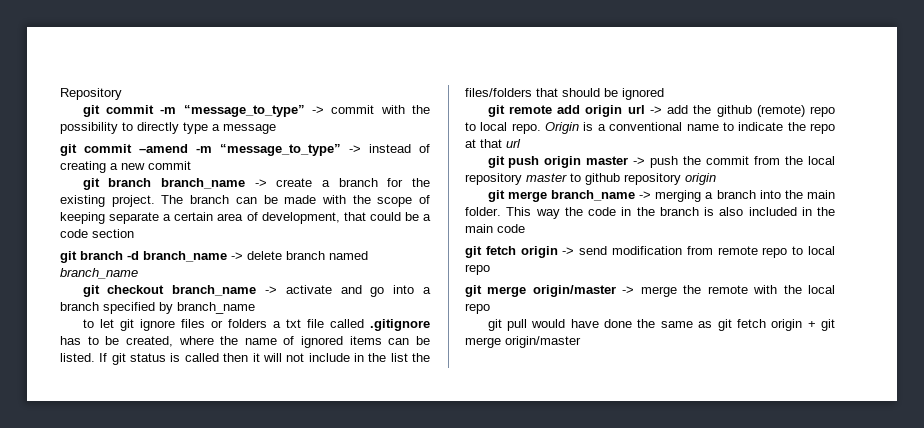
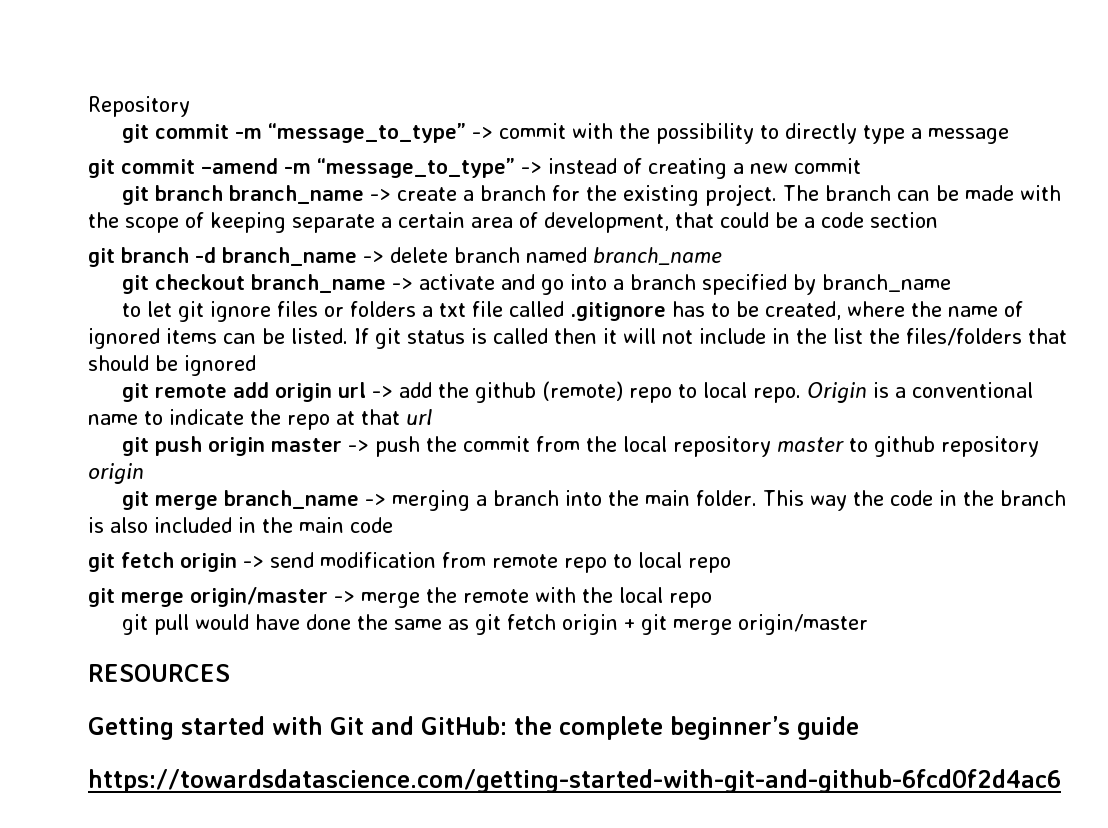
(581, 342) none -> [88,664,230,682] [88,716,859,740] [88,769,1061,793] // RESOURCES // Getting started with Git and GitHub: the complete beginner’s guide // https://towardsdatascience.com/getting-started-with-git-and-github-6fcd0f2d4ac6

